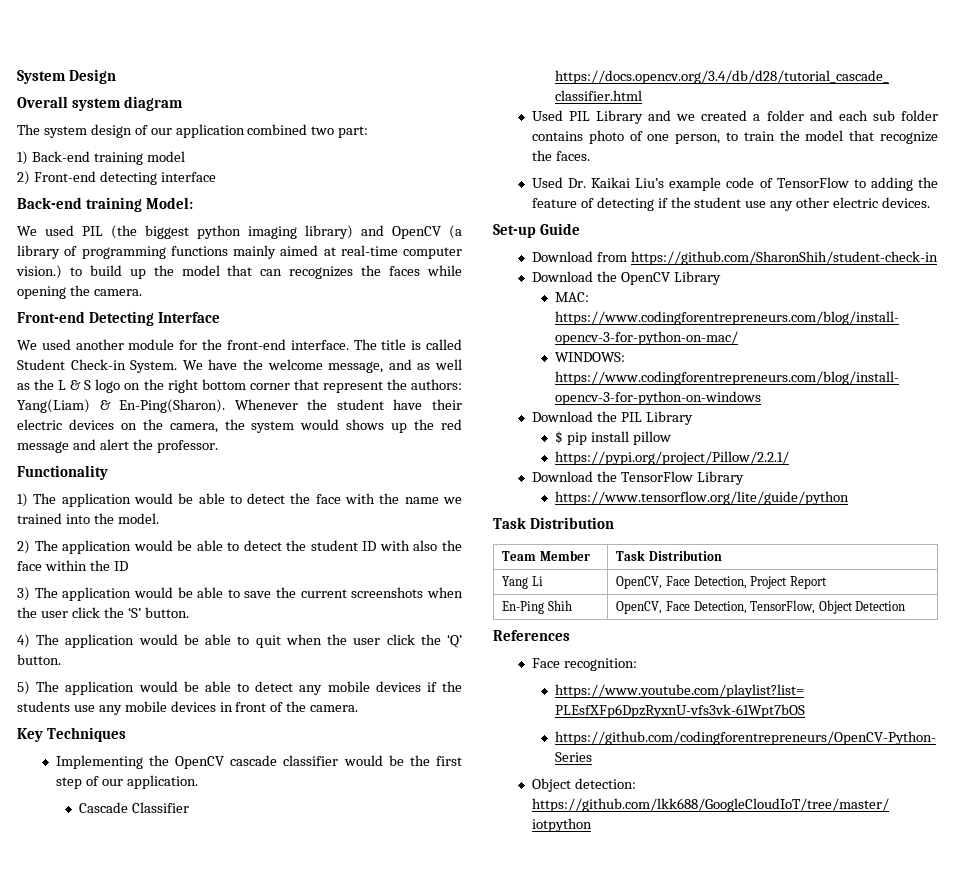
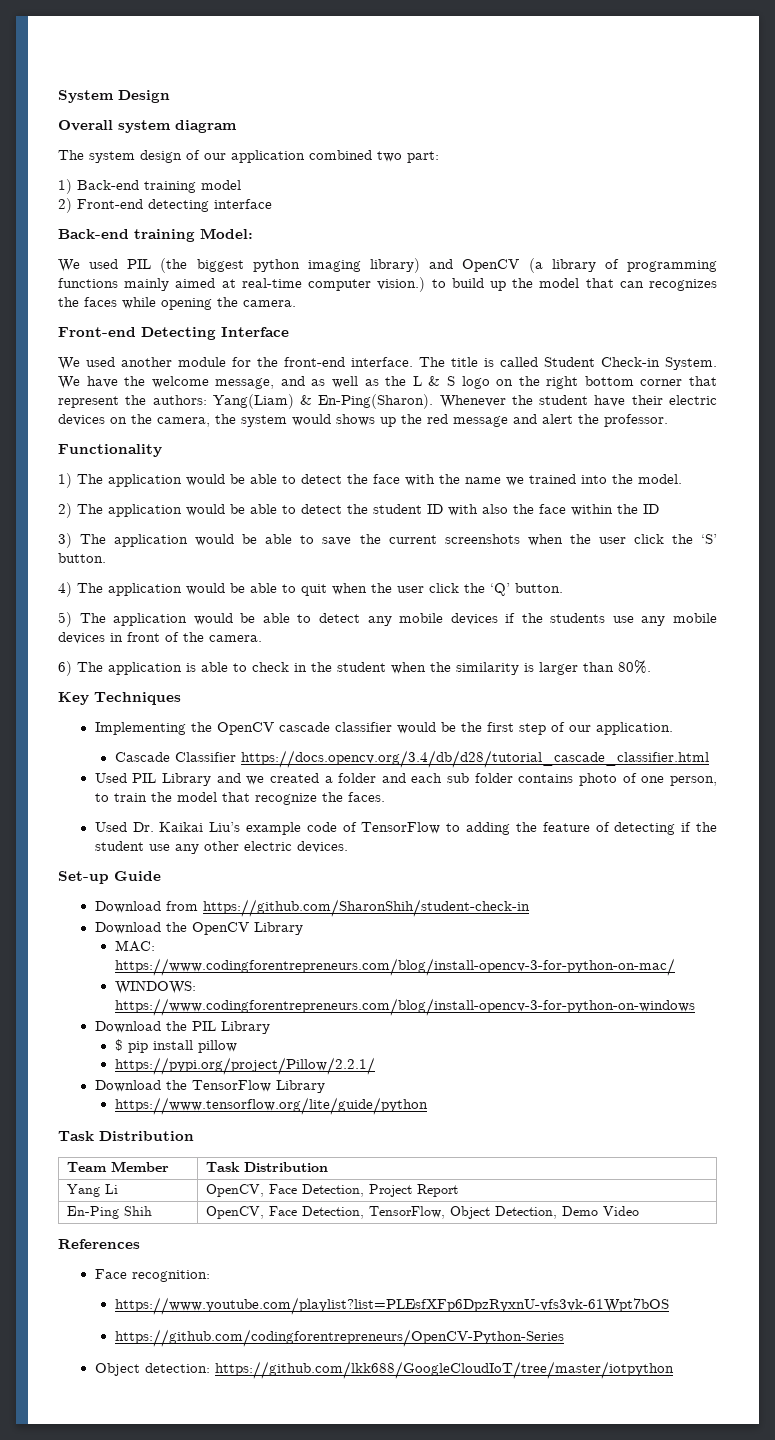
(359, 708) none -> [58,660,651,676] // 6) The application is able to check in the student when the similarity is larger than 80%.
[855,601,906,611] Detection -> [495,1206,640,1219] Detection, Demo Video

